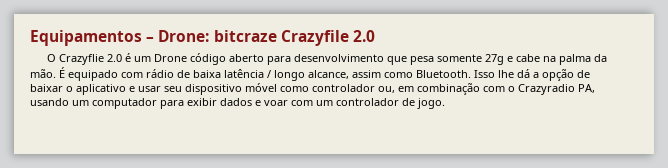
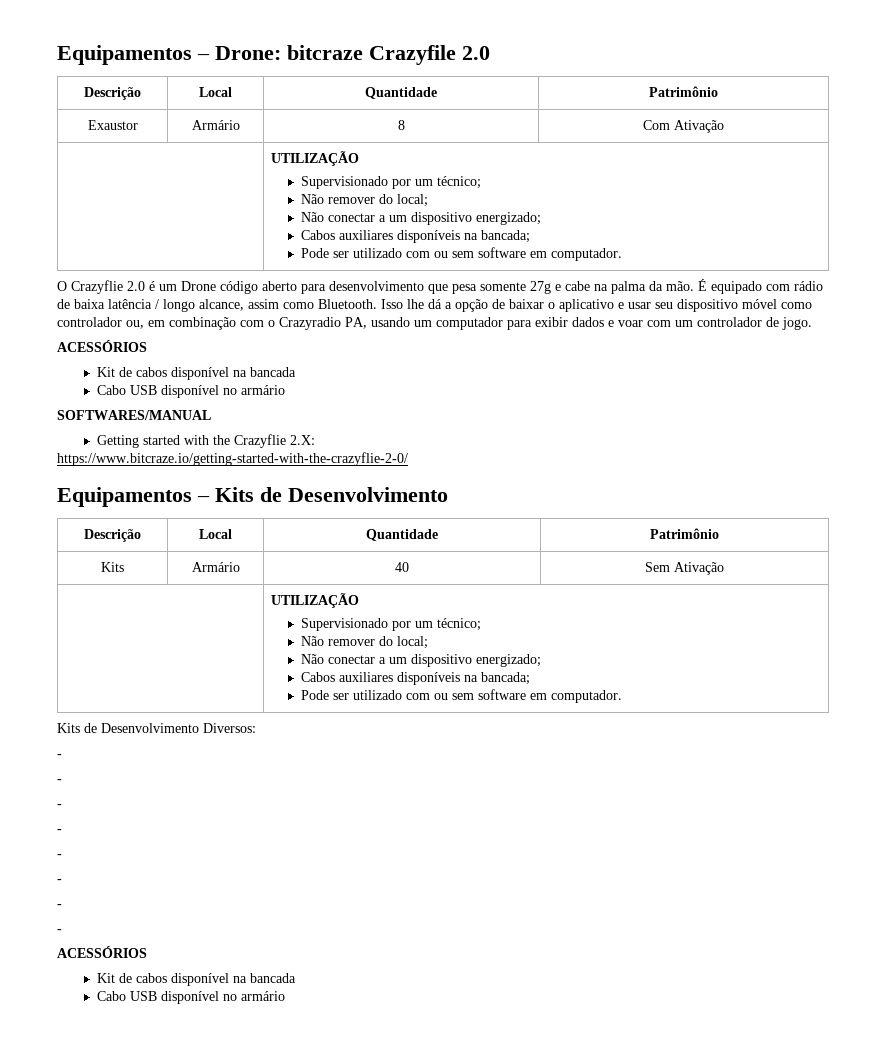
(375, 36) none -> [84,87,141,100] [198,87,232,97] [365,87,438,99] [649,86,718,97] [87,120,138,130] [191,120,240,130] [397,120,405,130] [643,120,724,133] [270,151,359,166] [300,176,481,189] [300,194,428,207] [300,212,541,225] [300,230,530,243] [300,247,622,261] // Descrição | Local | Quantidade | Patrimônio // Exaustor | Armário | 8 | Com Ativação // | UTILIZAÇÃO // Supervisionado por um técnico; // Não remover do local; // Não conectar a um dispositivo energizado; // Cabos auxiliares disponíveis na bancada; // Pode ser utilizado com ou sem software em computador.
(445, 103) none -> [57,340,147,352] [96,367,296,380] [96,385,285,398] [57,410,211,420] [96,434,315,448] [57,452,408,466] [57,487,448,507] [84,529,141,542] [198,529,232,539] [366,529,439,541] [650,528,719,539] [101,562,124,572] [191,562,240,572] [395,562,410,572] [645,562,724,575] [270,593,359,608] [300,618,481,631] [300,636,428,649] [300,654,541,667] [300,672,530,685] [300,689,622,703] [57,723,256,733] [57,754,62,758] [57,779,62,783] [57,804,62,808] [57,829,62,833] [57,854,62,858] [57,879,62,883] [57,904,62,908] [57,929,62,933] [57,946,147,958] [96,973,296,986] [96,991,285,1004] // ACESSÓRIOS // Kit de cabos disponível na bancada // Cabo USB disponível no armário // SOFTWARES/MANUAL // Getting started with the Crazyflie 2.X: // https://www.bitcraze.io/getting-started-with-the-crazyflie-2-0/ // Equipamentos – Kits de Desenvolvimento // Descrição | Local | Quantidade | Patrimônio // Kits | Armário | 40 | Sem Ativação // | UTILIZAÇÃO // Supervisionado por um técnico; // Não remover do local; // Não conectar a um dispositivo energizado; // Cabos auxiliares disponíveis na bancada; // Pode ser utilizado com ou sem software em computador. // Kits de Desenvolvimento Diversos: // - // - // - // - // - // - // - // - // ACESSÓRIOS // Kit de cabos disponível na bancada // Cabo USB disponível no armário

